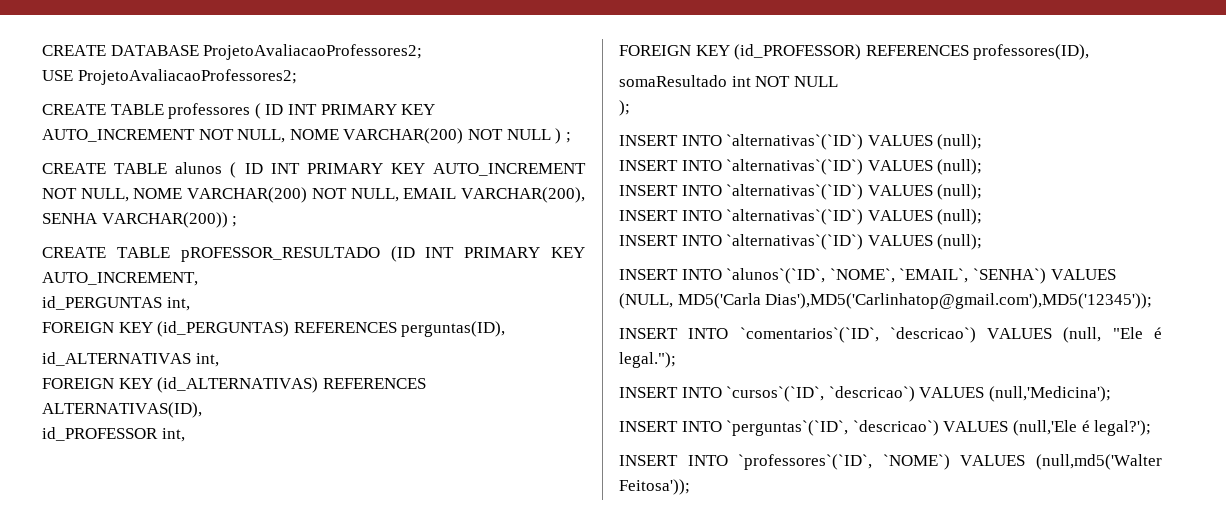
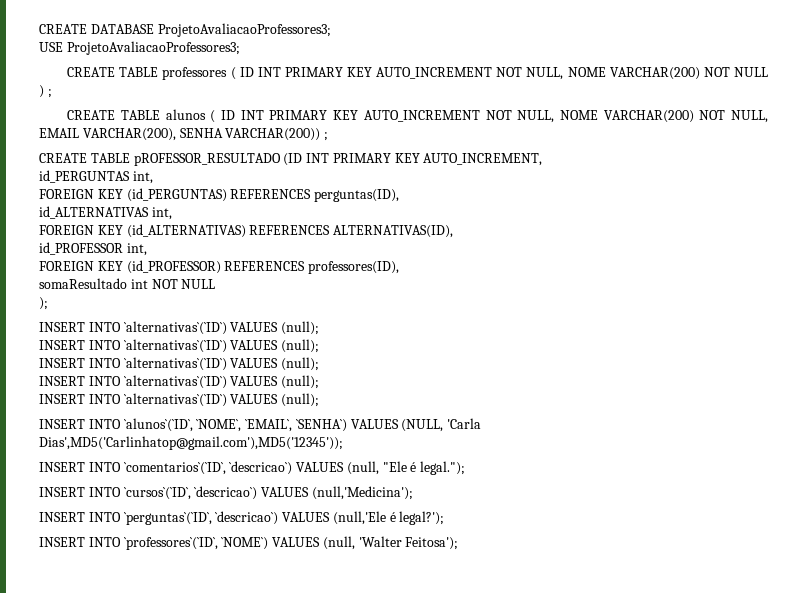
[203,44,423,60] ProjetoAvaliacaoProfessores2; -> [157,23,331,37] ProjetoAvaliacaoProfessores3;
[77,69,297,85] ProjetoAvaliacaoProfessores2; -> [66,41,240,55] ProjetoAvaliacaoProfessores3;
[677,293,1153,309] MD5('Carla Dias'),MD5('Carlinhatop@gmail.com'),MD5('12345')); -> [447,418,482,429] [39,436,343,450] 'Carla Dias',MD5('Carlinhatop@gmail.com'),MD5('12345'));
[1036,454,1162,470] [619,479,690,495] (null,md5('Walter Feitosa')); -> [322,536,459,550] (null, 'Walter Feitosa');

